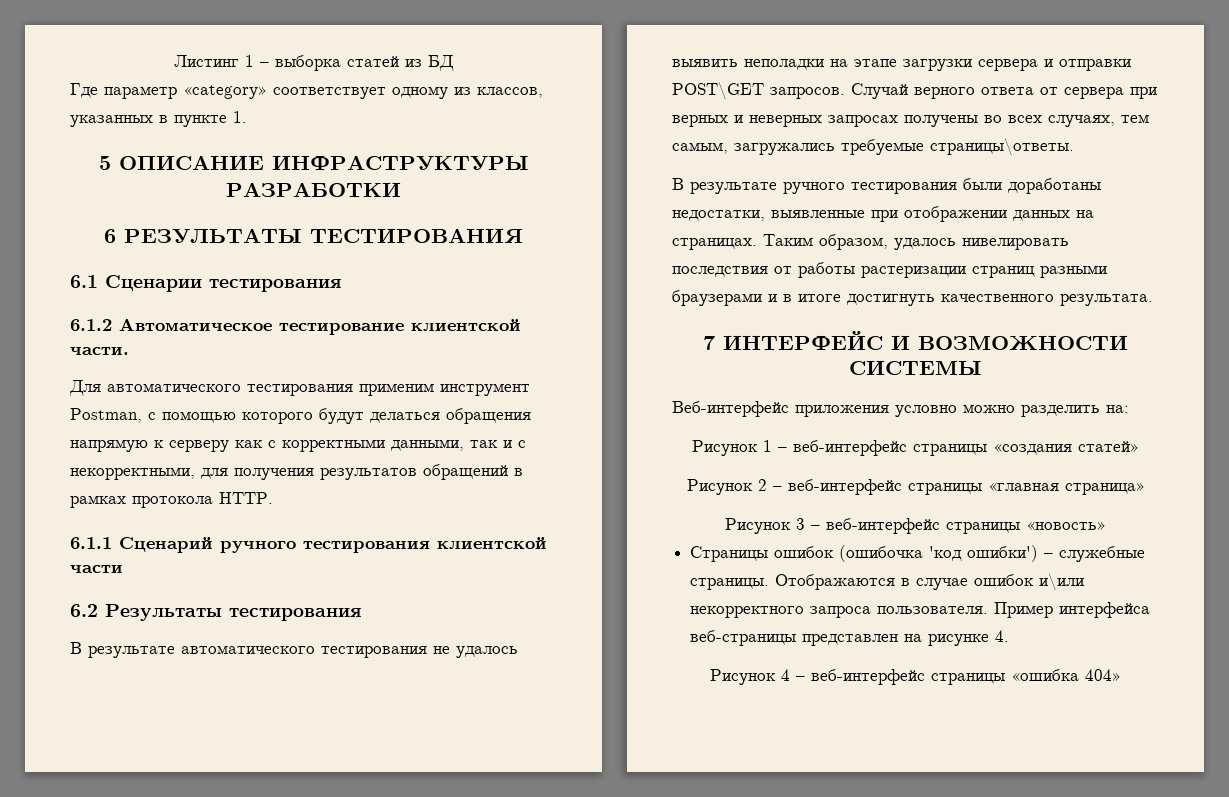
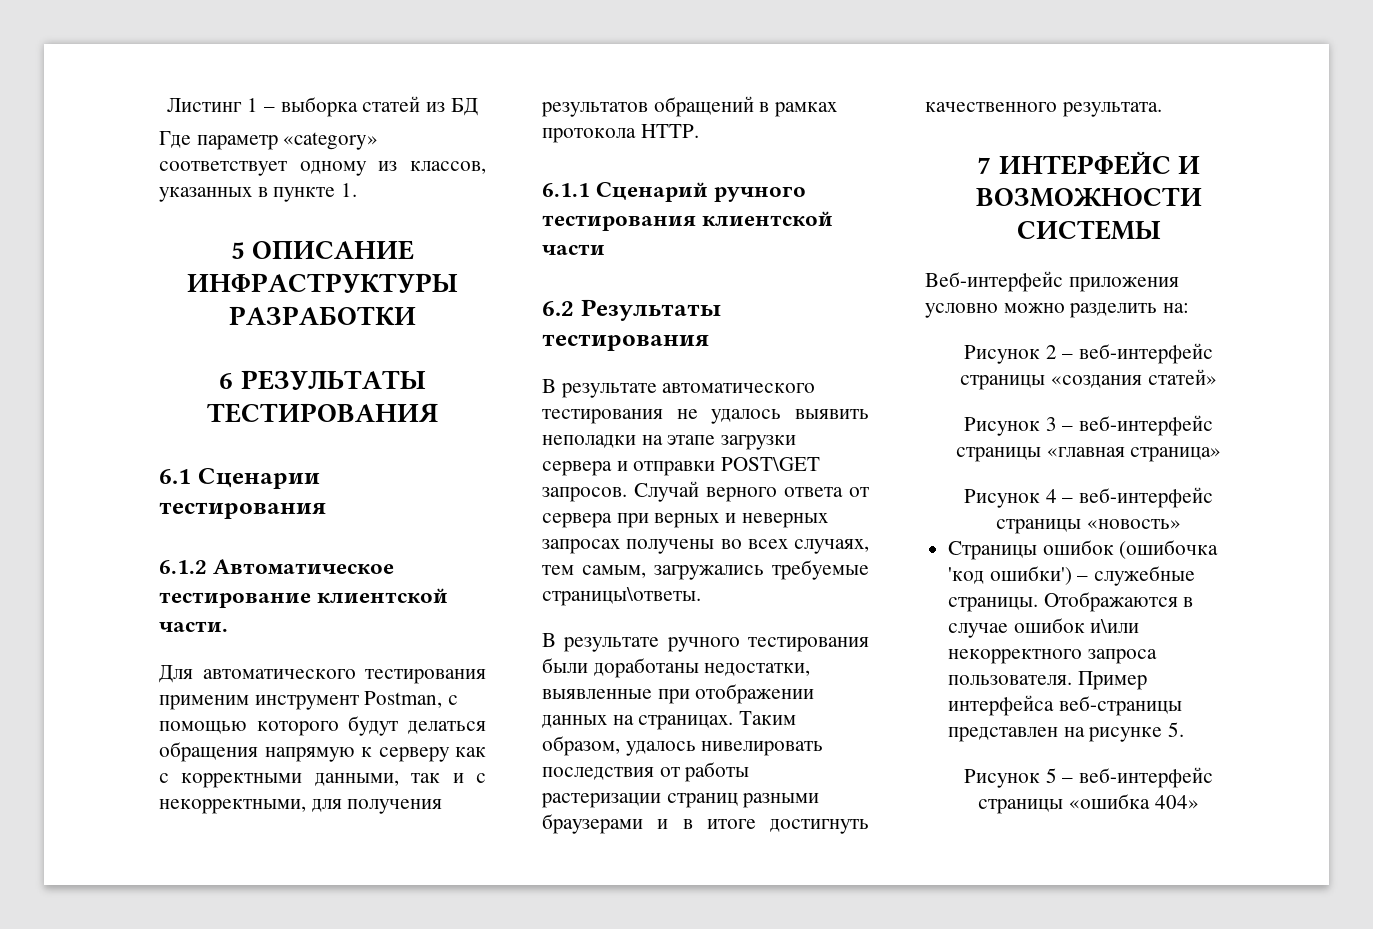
[763,440,772,452] 1 -> [1045,345,1057,359] 2
[757,479,767,491] 2 -> [1045,417,1057,431] 3
[796,518,805,530] 3 -> [1045,489,1057,503] 4
[995,630,1010,642] [710,669,790,685] 4. // Рисунок 4 -> [1168,722,1185,737] [963,768,1057,788] 5. // Рисунок 5

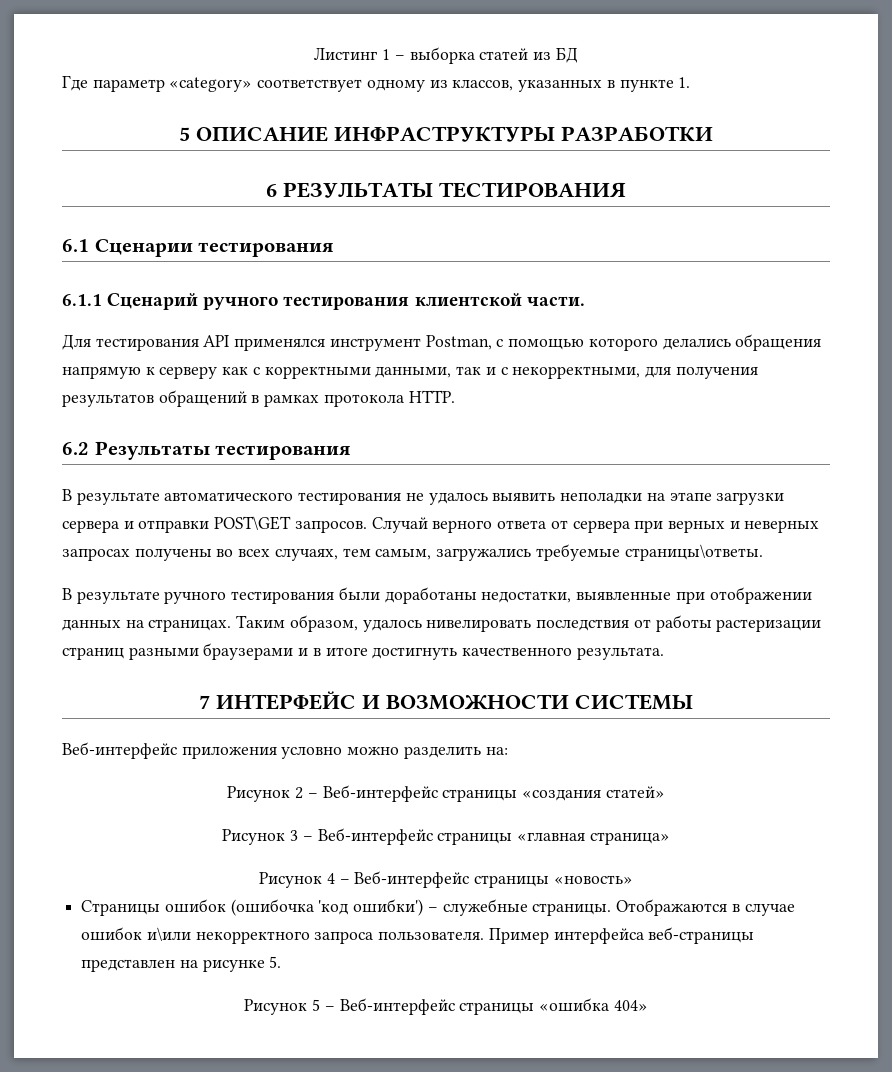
[159,559,395,574] [159,592,311,608] 6.1.2 Автоматическое тестирование -> [62,293,410,310] 6.1.1 Сценарий ручного тестирования
[202,669,486,684] [159,695,249,710] автоматического тестирования применим -> [95,335,326,351] тестирования API применялся
[348,716,486,736] будут делаться -> [662,338,731,350] делались
[542,182,807,202] [542,211,834,231] [542,244,605,255] // 6.1.1 Сценарий ручного тестирования клиентской части -> (455, 396) none
[1079,343,1214,364] веб-интерфейс -> [322,785,438,802] Веб-интерфейс
[1079,415,1214,436] веб-интерфейс -> [317,828,433,845] Веб-интерфейс
[1079,487,1214,508] веб-интерфейс -> [354,871,470,888] Веб-интерфейс
[1079,767,1214,788] веб-интерфейс -> [339,998,455,1015] Веб-интерфейс

